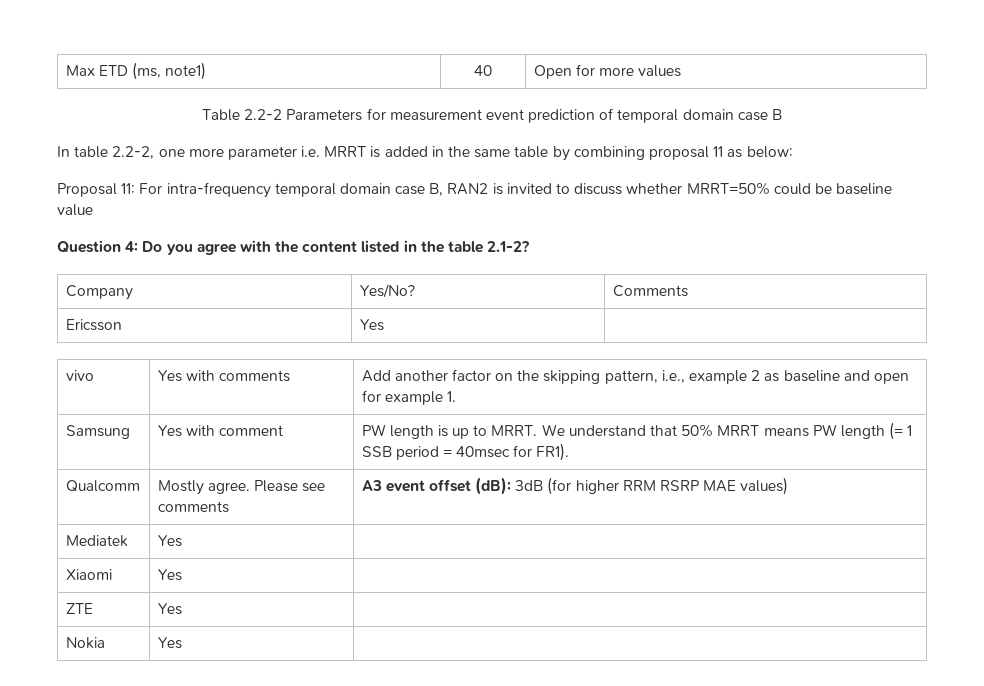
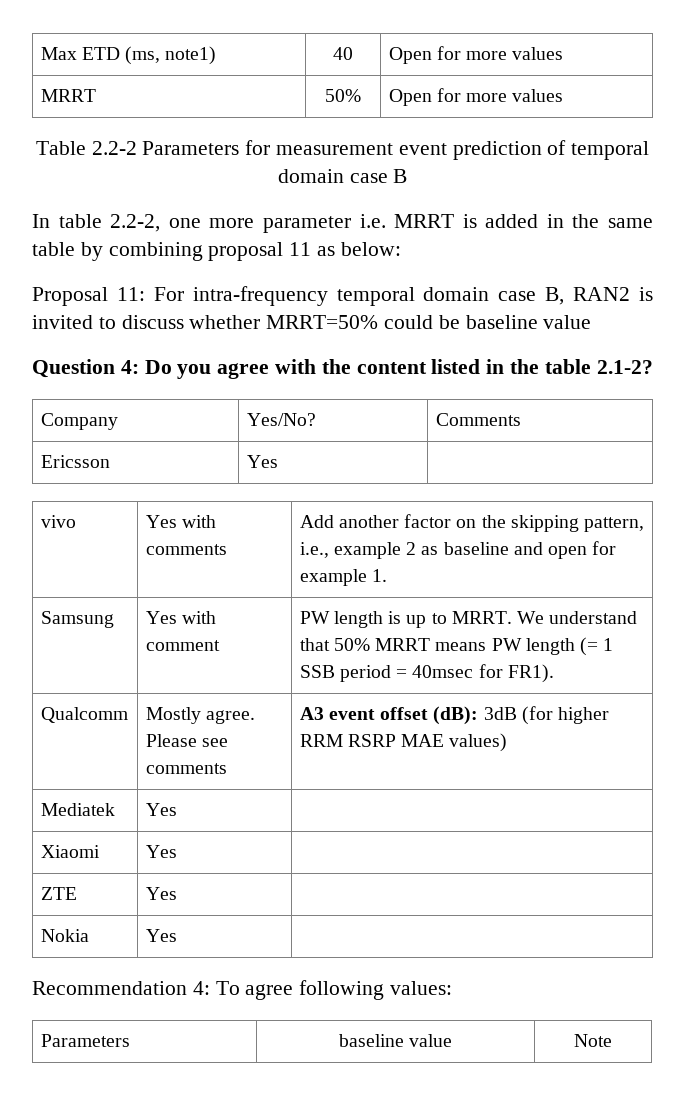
(682, 71) none -> [40,89,96,102] [325,89,361,102] [388,88,564,106] // MRRT | 50% | Open for more values
(182, 643) none -> [32,980,453,1000] [40,1034,130,1047] [338,1034,453,1047] [574,1034,612,1047] // Recommendation 4: To agree following values: // Parameters | baseline value | Note

